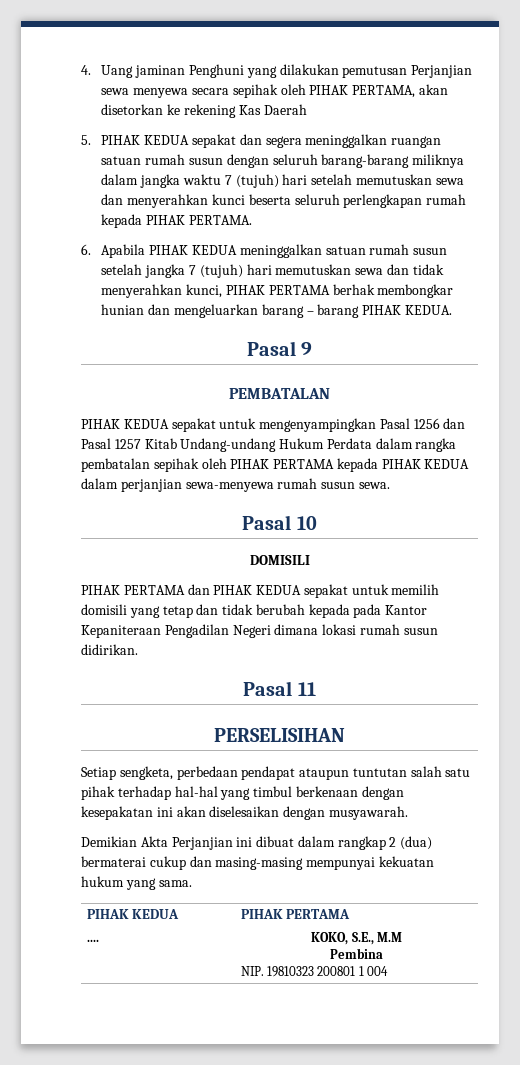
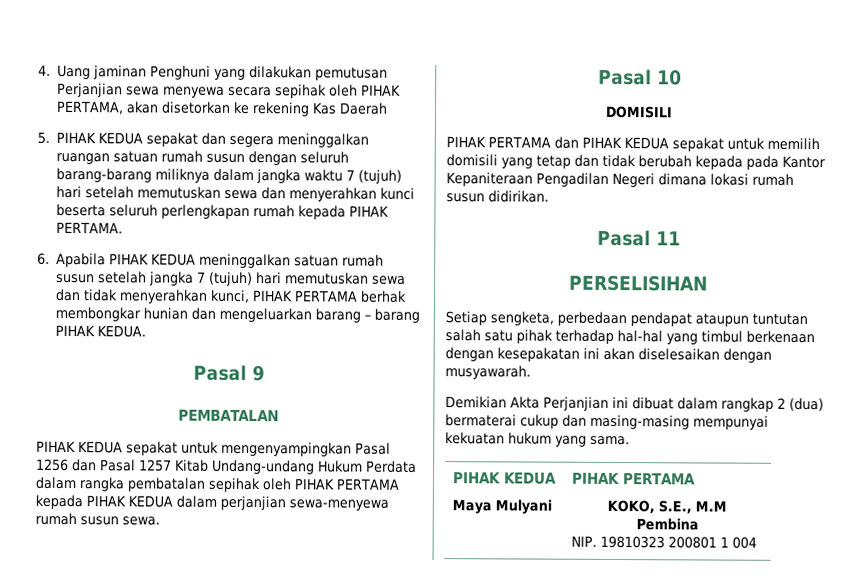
[86,939,99,942] .... -> [452,499,553,515] Maya Mulyani

